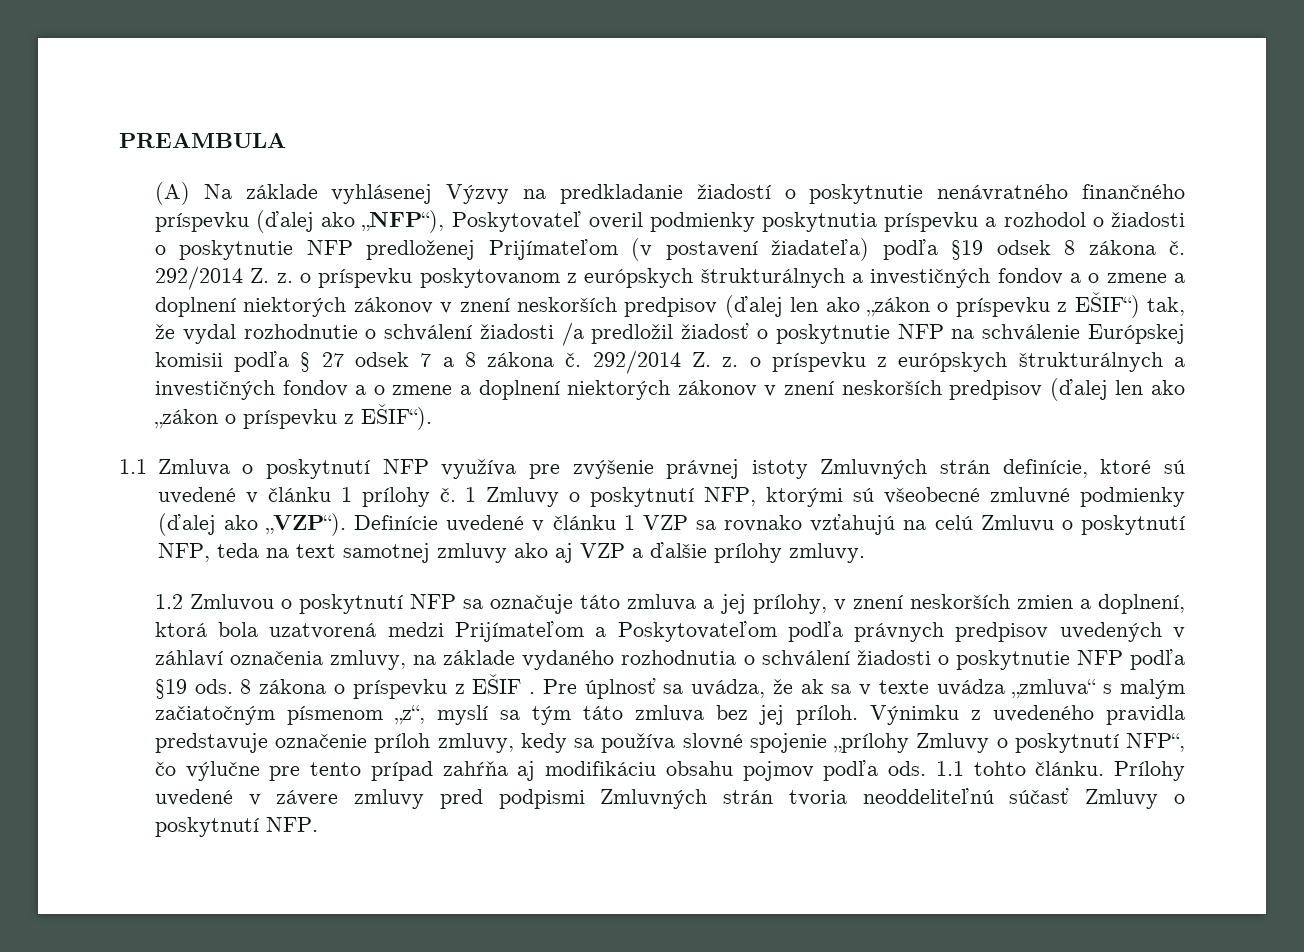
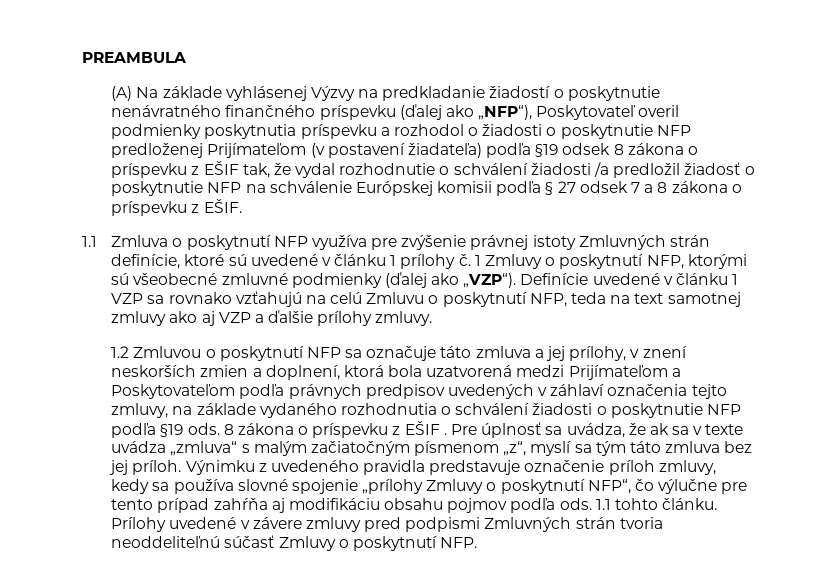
[1168,240,1185,255] [154,266,1185,290] [154,292,1140,318] č. 292/2014 Z. z. o príspevku poskytovanom z európskych štrukturálnych a investičných fondov a o zmene a doplnení niektorých zákonov v znení neskorších predpisov (ďalej len ako „zákon o príspevku z EŠIF“) -> [687,146,698,155] [111,161,239,178] o príspevku z EŠIF
[565,350,1186,374] [154,378,1185,401] [154,404,432,430] č. 292/2014 Z. z. o príspevku z európskych štrukturálnych a investičných fondov a o zmene a doplnení niektorých zákonov v znení neskorších predpisov (ďalej len ako „zákon o príspevku z EŠIF“). -> [731,184,742,193] [111,199,242,216] o príspevku z EŠIF.
(323, 657) none -> [691,384,727,399] tejto

